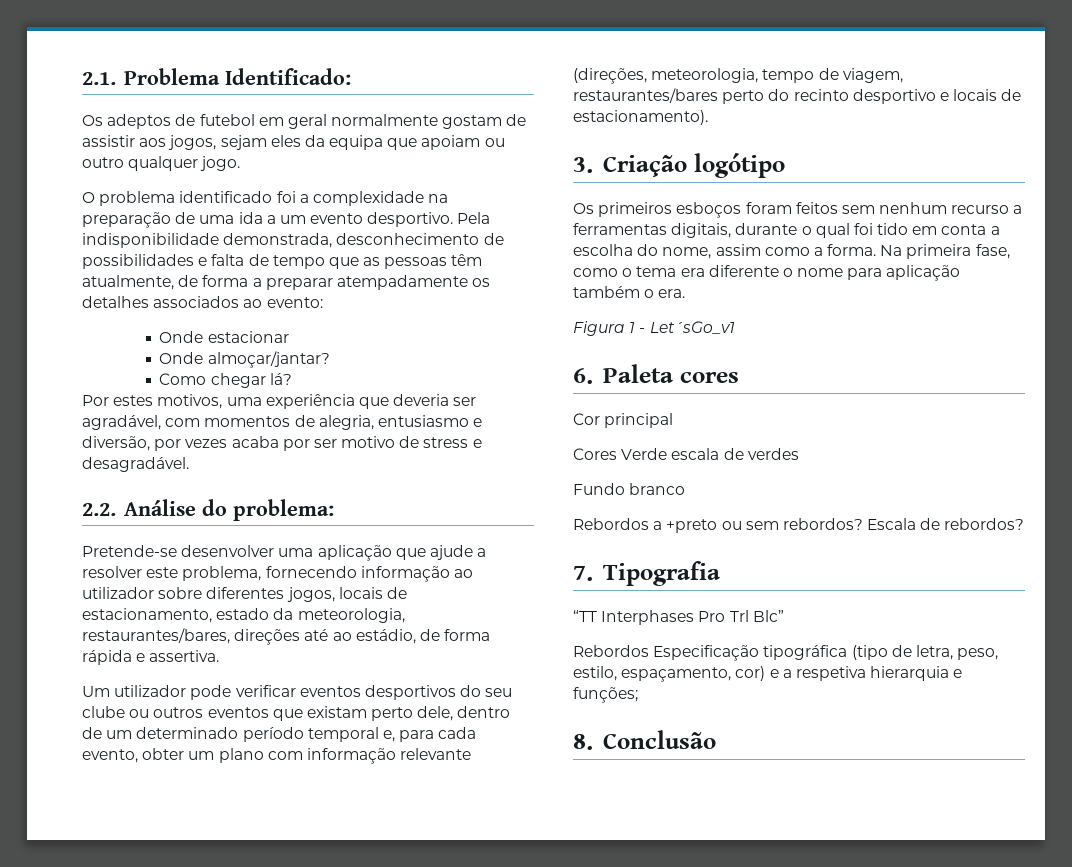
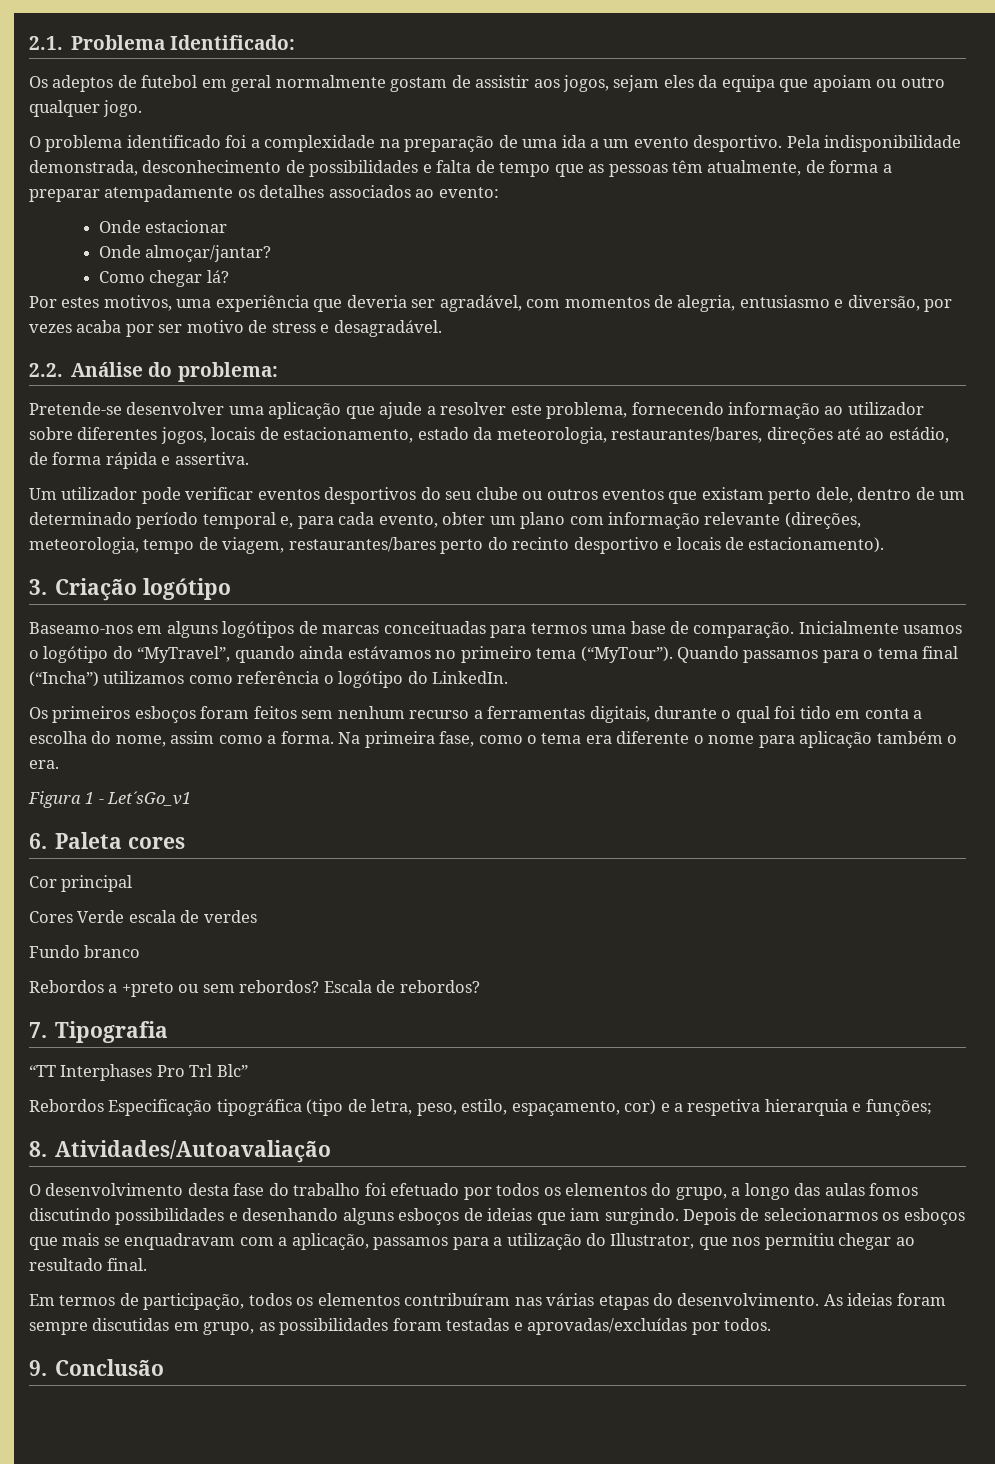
(785, 165) none -> [29,621,963,638] [29,646,959,663] [29,671,509,688] // Baseamo-nos em alguns logótipos de marcas conceituadas para termos uma base de comparação. Inicialmente usamos o logótipo do “MyTravel”, quando ainda estávamos no primeiro tema (“MyTour”). Quando passamos para o tema final (“Incha”) utilizamos como referência o logótipo do LinkedIn.
(593, 742) none -> [55,1140,332,1163] [29,1183,919,1200] [29,1208,965,1225] [29,1233,915,1250] [29,1258,148,1271] [29,1293,946,1310] [29,1318,772,1335] [29,1360,47,1376] Atividades/Autoavaliação // O desenvolvimento desta fase do trabalho foi efetuado por todos os elementos do grupo, a longo das aulas fomos discutindo possibilidades e desenhando alguns esboços de ideias que iam surgindo. Depois de selecionarmos os esboços que mais se enquadravam com a aplicação, passamos para a utilização do Illustrator, que nos permitiu chegar ao resultado final. // Em termos de participação, todos os elementos contribuíram nas várias etapas do desenvolvimento. As ideias foram sempre discutidas em grupo, as possibilidades foram testadas e aprovadas/excluídas por todos. // 9.

